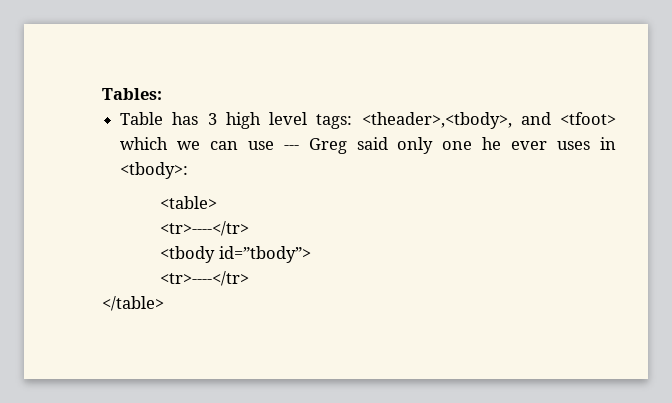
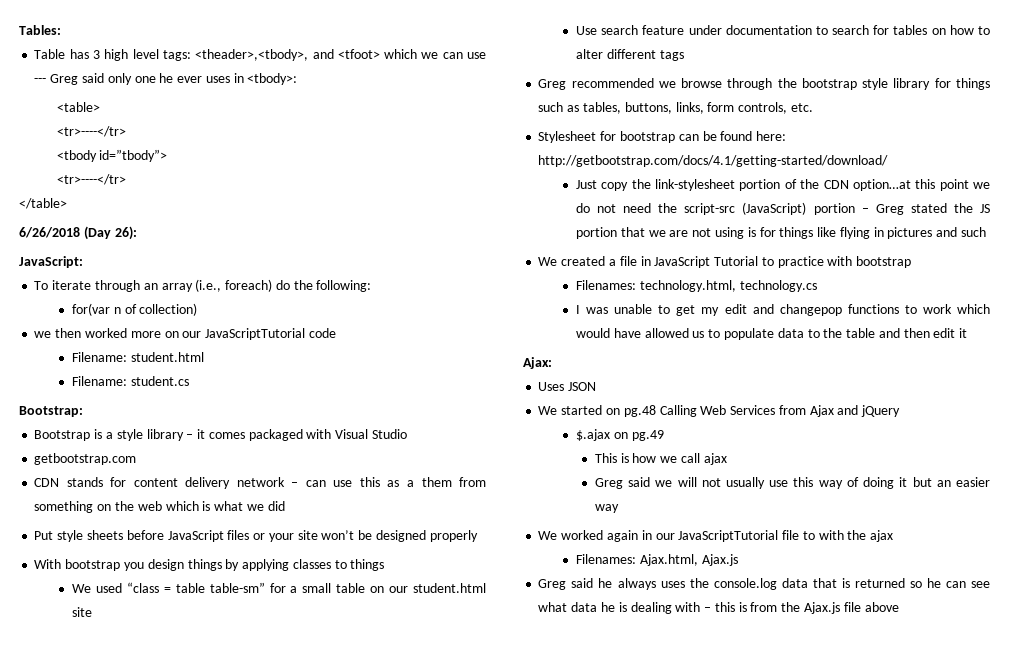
(164, 303) none -> [19,226,137,240] [19,256,83,268] [34,279,372,292] [72,303,198,316] [34,328,336,340] [72,352,204,362] [72,376,189,386] [19,406,83,417] [34,429,407,441] [34,453,137,465] [34,477,486,489] [34,501,285,513] [34,530,478,542] [34,559,385,571] [72,582,486,593] [72,607,93,617] [576,25,990,35] [576,49,684,61] [538,78,990,90] [538,102,813,114] [538,131,787,143] [538,155,889,167] [576,179,990,191] [576,202,991,215] [576,227,986,239] [538,256,912,268] [576,280,817,292] [576,304,990,316] [576,328,968,340] [523,357,552,369] [538,382,597,391] [538,405,901,417] [576,429,664,441] [594,453,727,465] [594,477,990,489] [594,504,619,513] [538,530,894,542] [576,554,738,566] [538,578,990,590] [538,602,899,614] // 6/26/2018 (Day 26): // JavaScript: // To iterate through an array (i.e., foreach) do the following: // for(var n of collection) // we then worked more on our JavaScriptTutorial code // Filename: student.html // Filename: student.cs // Bootstrap: // Bootstrap is a style library – it comes packaged with Visual Studio // getbootstrap.com // CDN stands for content delivery network – can use this as a them from something on the web which is what we did // Put style sheets before JavaScript files or your site won’t be designed properly // With bootstrap you design things by applying classes to things // We used “class = table table-sm” for a small table on our student.html site // Use search feature under documentation to search for tables on how to alter different tags // Greg recommended we browse through the bootstrap style library for things such as tables, buttons, links, form controls, etc. // Stylesheet for bootstrap can be found here: http://getbootstrap.com/docs/4.1/getting-started/download/ // Just copy the link-stylesheet portion of the CDN option…at this point we do not need the script-src (JavaScript) portion – Greg stated the JS portion that we are not using is for things like flying in pictures and such // We created a file in JavaScript Tutorial to practice with bootstrap // Filenames: technology.html, technology.cs // I was unable to get my edit and changepop functions to work which would have allowed us to populate data to the table and then edit it // Ajax: // Uses JSON // We started on pg.48 Calling Web Services from Ajax and jQuery // $.ajax on pg.49 // This is how we call ajax // Greg said we will not usually use this way of doing it but an easier way // We worked again in our JavaScriptTutorial file to with the ajax // Filenames: Ajax.html, Ajax.js // Greg said he always uses the console.log data that is returned so he can see what data he is dealing with – this is from the Ajax.js file above

